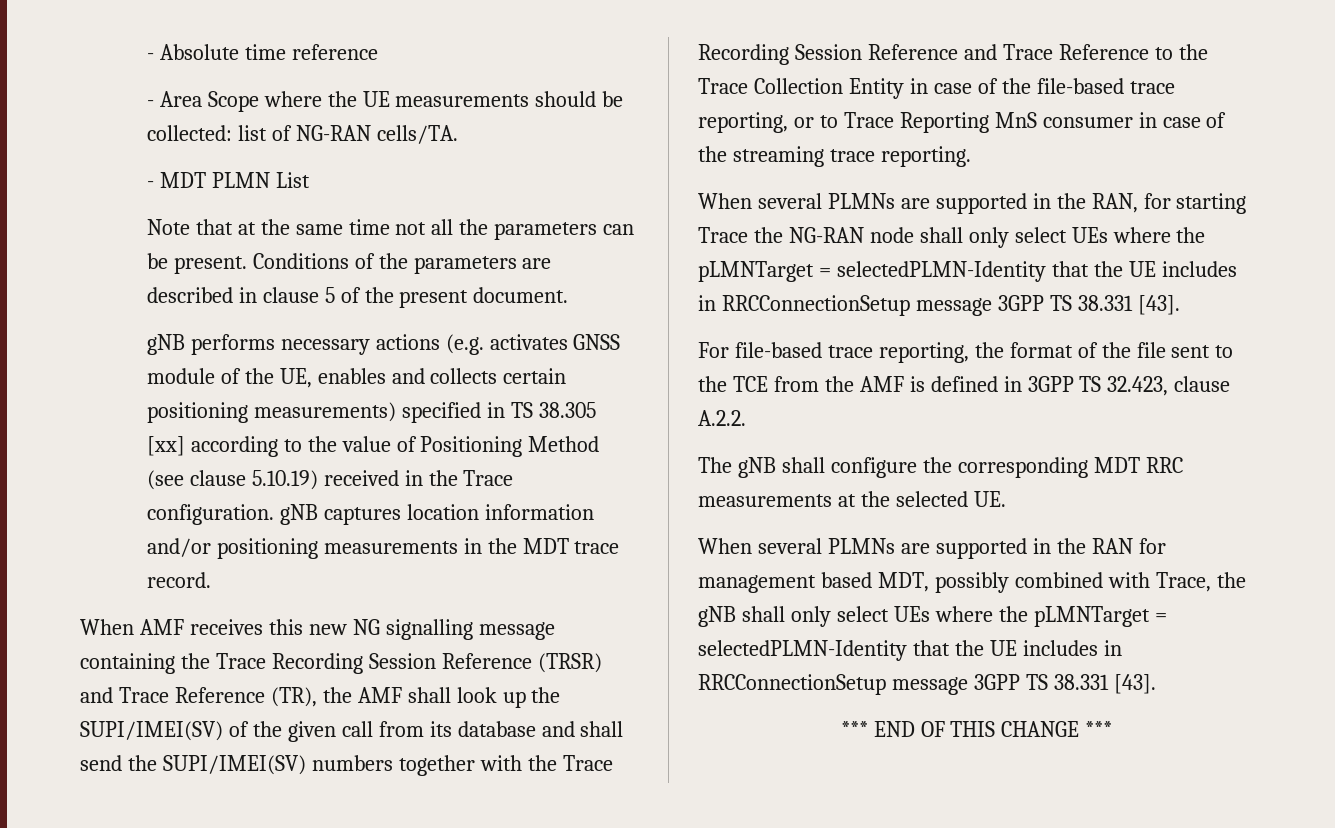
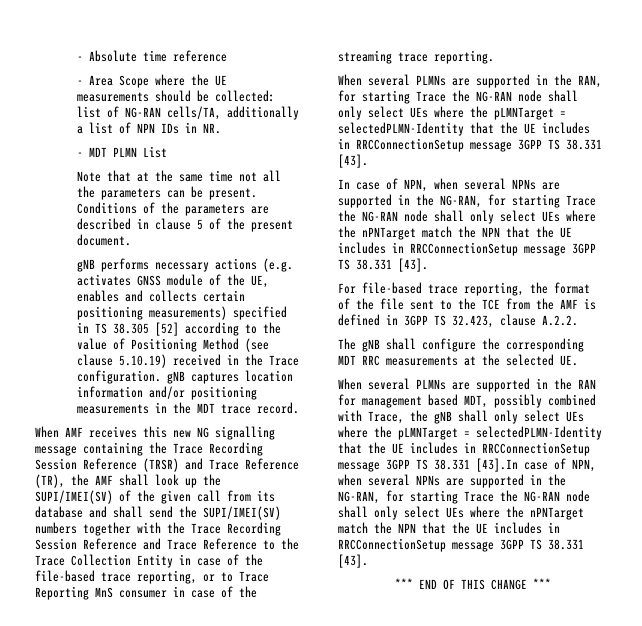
[376,125,458,144] cells/TA. -> [166,106,299,120] [76,122,221,134] cells/TA, additionally a list of NPN IDs in NR.
[146,436,185,456] [xx] -> [154,322,179,336] [52]
(1180, 305) none -> [338,178,560,192] [338,194,596,208] [338,210,596,224] [338,226,572,240] [338,242,596,256] [338,258,428,272] // In case of NPN, when several NPNs are supported in the NG-RAN, for starting Trace the NG-RAN node shall only select UEs where the nPNTarget match the NPN that the UE includes in RRCConnectionSetup message 3GPP TS 38.331 [43].
(1109, 682) none -> [476,458,596,472] [338,474,566,488] [338,490,590,504] [338,506,584,520] [338,522,560,534] [338,538,584,552] [43].In case of NPN, when several NPNs are supported in the NG-RAN, for starting Trace the NG-RAN node shall only select UEs where the nPNTarget match the NPN that the UE includes in RRCConnectionSetup message 3GPP TS 38.331

